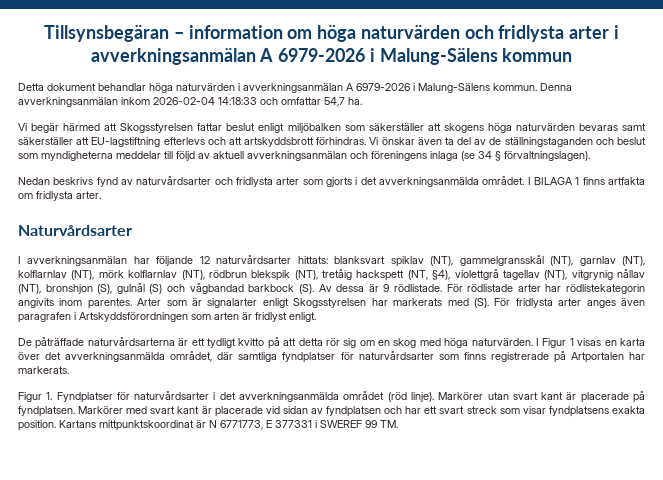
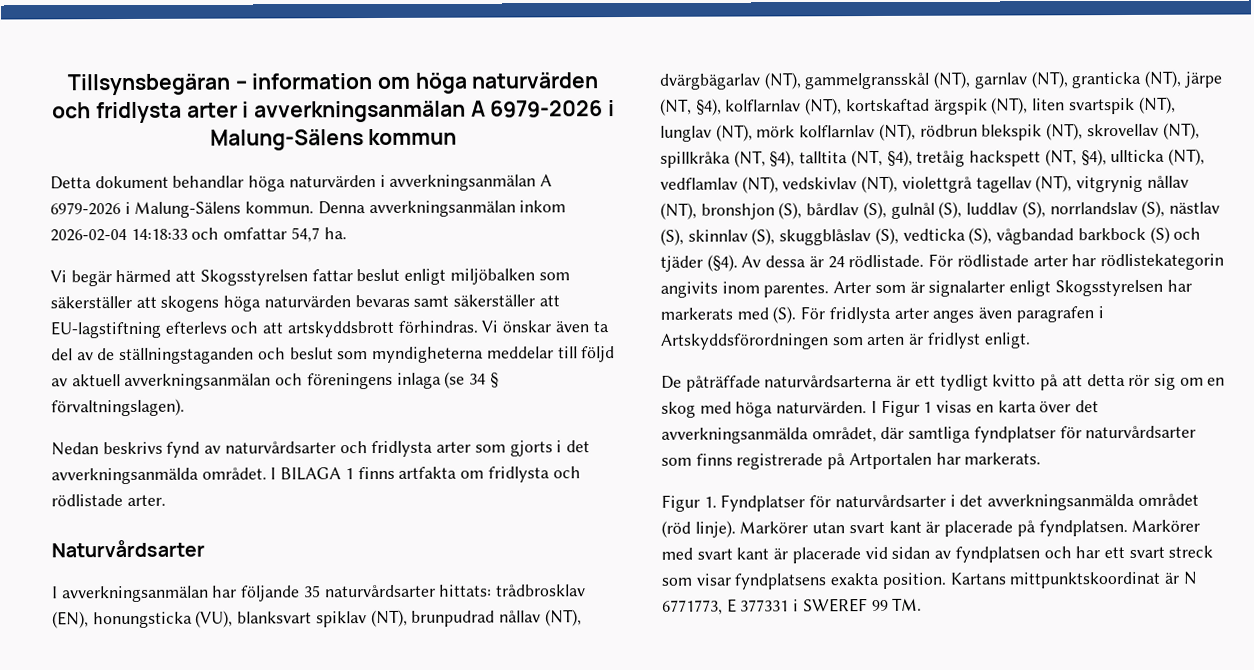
(73, 196) none -> [552,466,581,479] [51,494,123,507] och rödlistade
[199,256,210,264] 12 -> [303,585,321,598] 35
[334,255,645,267] [18,270,67,278] blanksvart spiklav (NT), gammelgransskål (NT), garnlav (NT), kolflarnlav -> [496,584,587,597] [52,609,582,629] [659,70,1223,90] [660,96,1176,116] [660,125,712,142] trådbrosklav (EN), honungsticka (VU), blanksvart spiklav (NT), brunpudrad nållav (NT), dvärgbägarlav (NT), gammelgransskål (NT), garnlav (NT), granticka (NT), järpe (NT, §4), kolflarnlav (NT), kortskaftad ärgspik (NT), liten svartspik (NT), lunglav
[322,269,451,281] tretåig hackspett (NT, §4), -> [1086,122,1200,140] [660,148,1205,168] [660,175,899,194] skrovellav (NT), spillkråka (NT, §4), talltita (NT, §4), tretåig hackspett (NT, §4), ullticka (NT), vedflamlav (NT), vedskivlav (NT),
[116,283,314,294] gulnål (S) och vågbandad barkbock (S). -> [806,200,1220,220] [660,226,1202,246] [660,254,738,272] bårdlav (S), gulnål (S), luddlav (S), norrlandslav (S), nästlav (S), skinnlav (S), skuggblåslav (S), vedticka (S), vågbandad barkbock (S) och tjäder (§4).
[383,284,390,292] 9 -> [827,256,845,269] 24

